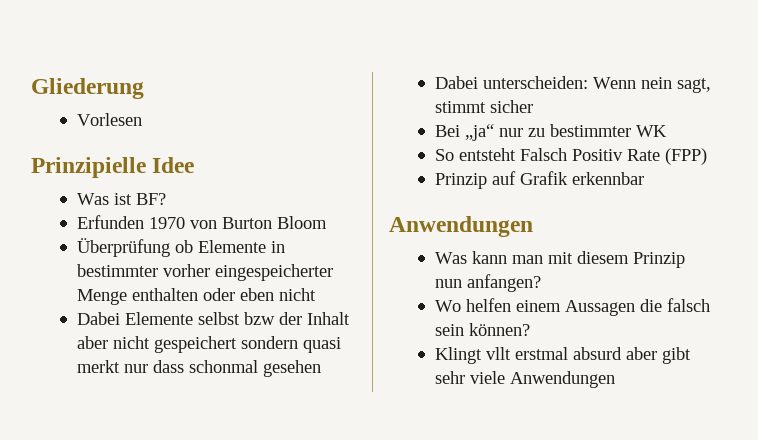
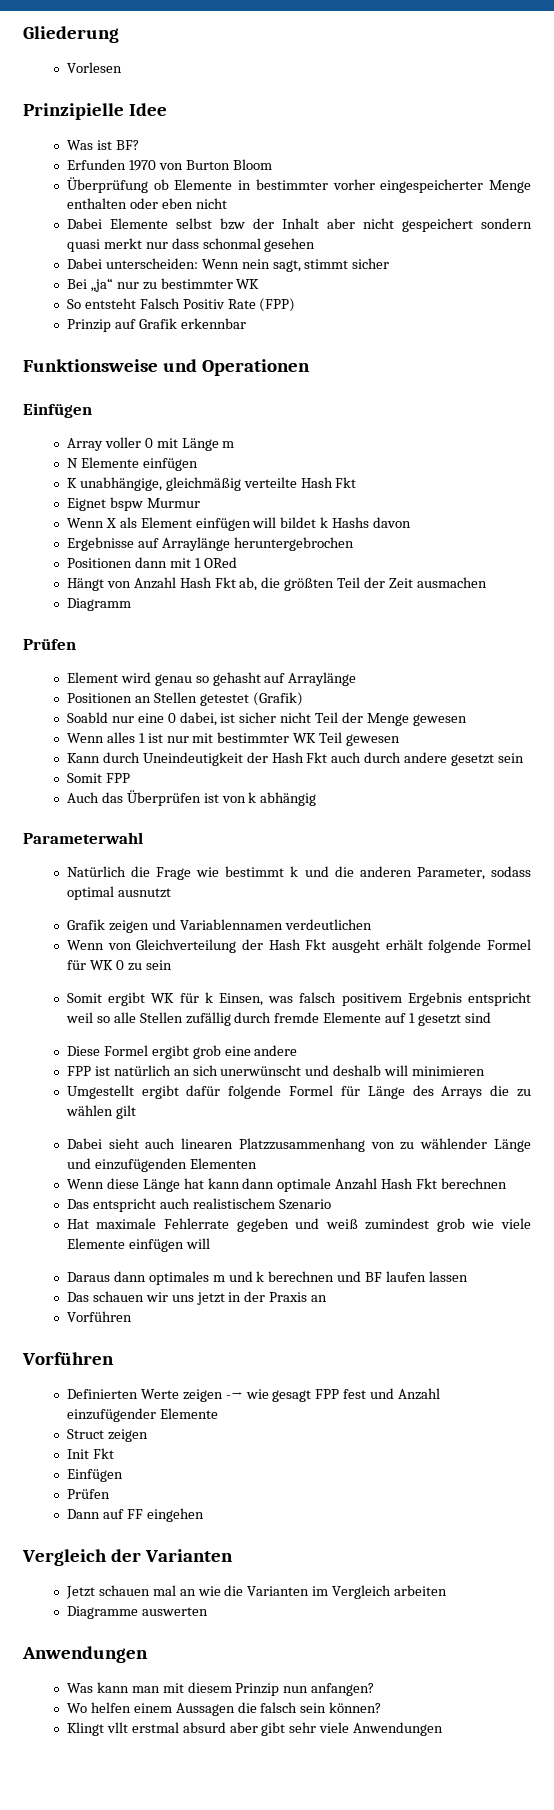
(644, 178) none -> [23,359,310,376] [23,403,92,418] [66,437,235,451] [66,457,198,471] [66,477,357,491] [66,497,200,511] [66,517,412,531] [66,537,354,551] [66,557,237,568] [66,577,487,591] [66,598,131,611] [23,639,76,650] [66,672,357,686] [66,692,303,706] [66,712,467,726] [66,732,401,746] [66,752,525,766] [66,773,130,783] [66,790,317,806] [23,832,143,844] [66,866,532,880] [66,886,171,900] [66,919,372,933] [66,939,531,953] [66,960,172,971] [66,992,531,1006] [65,1012,491,1026] [66,1045,298,1059] [66,1065,486,1076] [66,1085,531,1099] [65,1105,136,1119] [66,1138,532,1152] [66,1158,257,1172] [66,1178,508,1192] [66,1198,331,1212] [66,1218,531,1232] [66,1238,210,1252] [66,1271,469,1285] [66,1291,328,1305] [66,1311,132,1322] [22,1352,114,1365] [66,1388,441,1402] [66,1408,218,1422] [66,1429,148,1442] [66,1448,114,1459] [66,1469,123,1482] [66,1489,110,1499] [66,1508,204,1522] [22,1549,233,1566] [65,1585,448,1599] [66,1606,208,1619] // Funktionsweise und Operationen // Einfügen // Array voller 0 mit Länge m // N Elemente einfügen // K unabhängige, gleichmäßig verteilte Hash Fkt // Eignet bspw Murmur // Wenn X als Element einfügen will bildet k Hashs davon // Ergebnisse auf Arraylänge heruntergebrochen // Positionen dann mit 1 ORed // Hängt von Anzahl Hash Fkt ab, die größten Teil der Zeit ausmachen // Diagramm // Prüfen // Element wird genau so gehasht auf Arraylänge // Positionen an Stellen getestet (Grafik) // Soabld nur eine 0 dabei, ist sicher nicht Teil der Menge gewesen // Wenn alles 1 ist nur mit bestimmter WK Teil gewesen // Kann durch Uneindeutigkeit der Hash Fkt auch durch andere gesetzt sein // Somit FPP // Auch das Überprüfen ist von k abhängig // Parameterwahl // Natürlich die Frage wie bestimmt k und die anderen Parameter, sodass optimal ausnutzt // Grafik zeigen und Variablennamen verdeutlichen // Wenn von Gleichverteilung der Hash Fkt ausgeht erhält folgende Formel für WK 0 zu sein // Somit ergibt WK für k Einsen, was falsch positivem Ergebnis entspricht weil so alle Stellen zufällig durch fremde Elemente auf 1 gesetzt sind // Diese Formel ergibt grob eine andere // FPP ist natürlich an sich unerwünscht und deshalb will minimieren // Umgestellt ergibt dafür folgende Formel für Länge des Arrays die zu wählen gilt // Dabei sieht auch linearen Platzzusammenhang von zu wählender Länge und einzufügenden Elementen // Wenn diese Länge hat kann dann optimale Anzahl Hash Fkt berechnen // Das entspricht auch realistischem Szenario // Hat maximale Fehlerrate gegeben und weiß zumindest grob wie viele Elemente einfügen will // Daraus dann optimales m und k berechnen und BF laufen lassen // Das schauen wir uns jetzt in der Praxis an // Vorführen // Vorführen // Definierten Werte zeigen -→ wie gesagt FPP fest und Anzahl einzufügender Elemente // Struct zeigen // Init Fkt // Einfügen // Prüfen // Dann auf FF eingehen // Vergleich der Varianten // Jetzt schauen mal an wie die Varianten im Vergleich arbeiten // Diagramme auswerten

